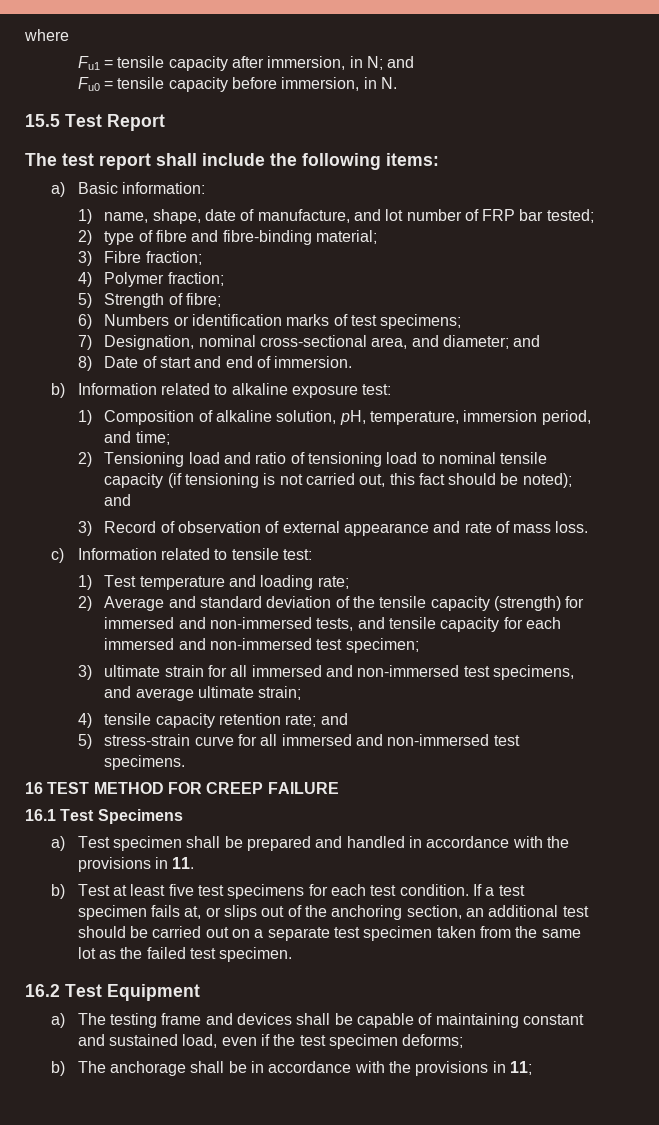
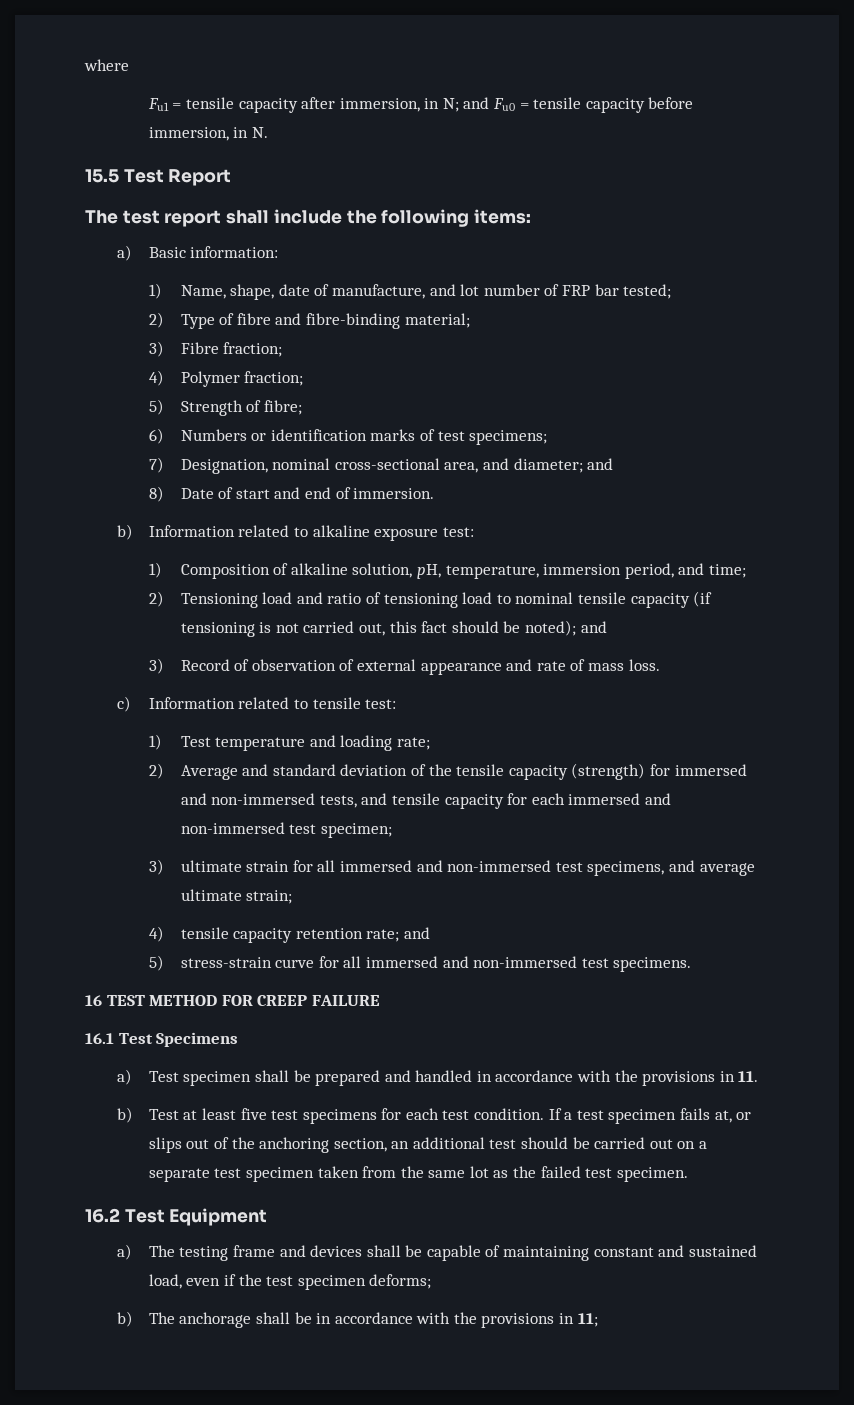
(415, 62) // -> (490, 103) none
[104,212,149,223] name, -> [180,285,226,299] Name,
[104,231,135,245] type -> [180,314,215,329] Type

